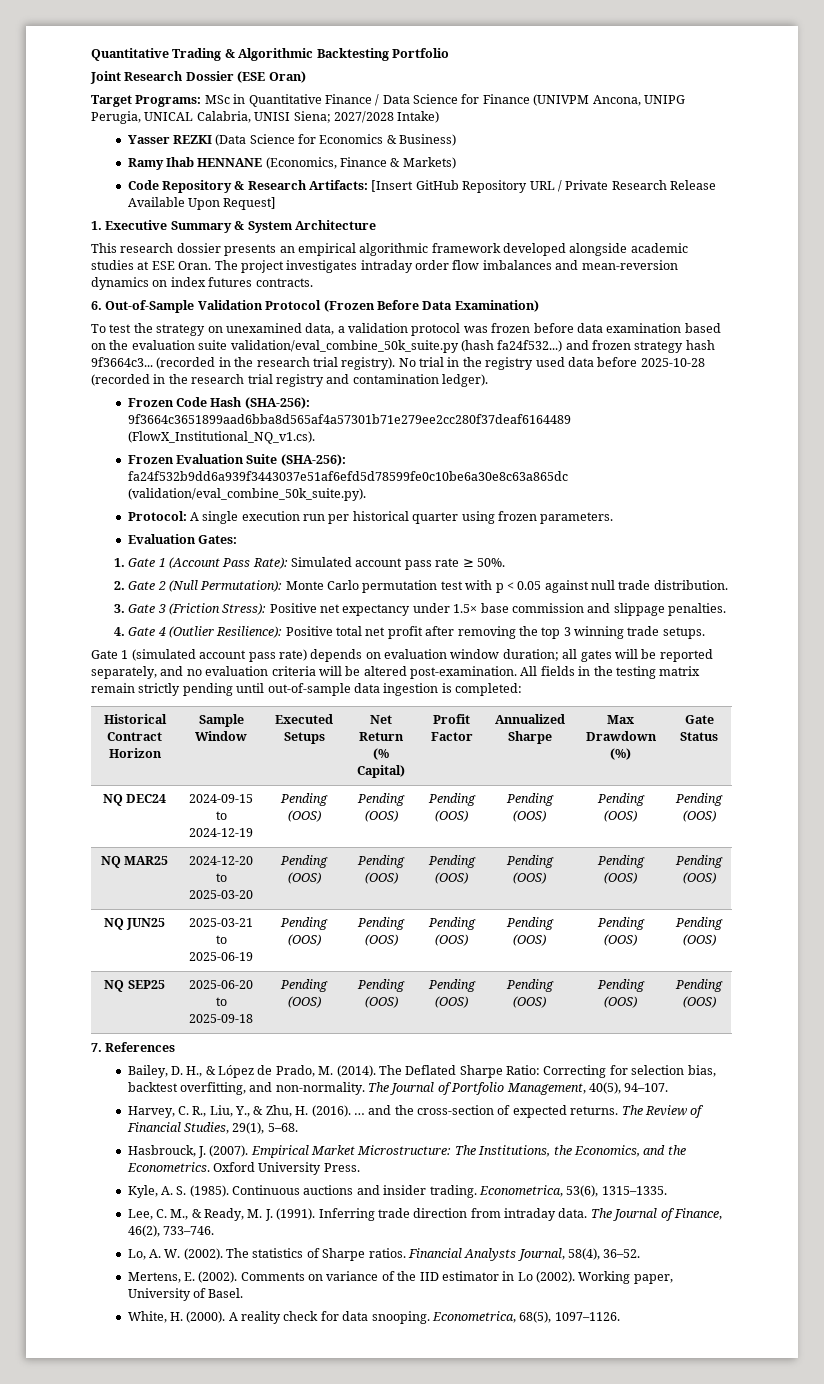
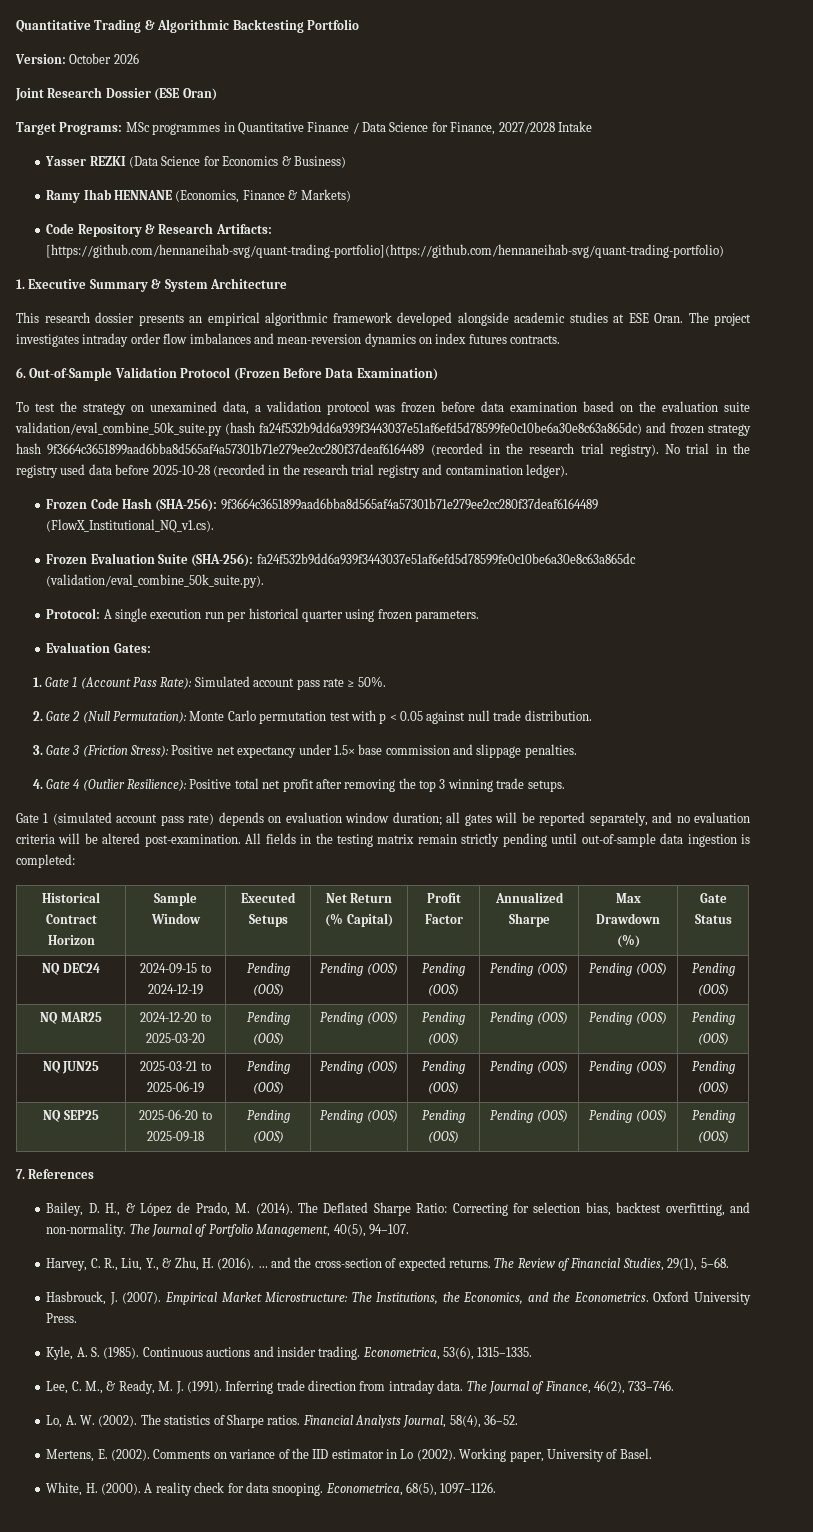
(449, 53) none -> [15,53,139,64] // Version: October 2026
(230, 99) none -> [152,123,221,135] programmes
[482,94,685,106] [91,111,440,124] Finance (UNIVPM Ancona, UNIPG Perugia, UNICAL Calabria, UNISI Siena; 2027/2028 Intake) -> [450,121,592,135] Finance, 2027/2028 Intake
[371,180,717,193] [127,197,277,210] [Insert GitHub Repository URL / Private Research Release Available Upon Request] -> [46,244,725,258] [https://github.com/hennaneihab-svg/quant-trading-portfolio](https://github.com/hennaneihab-svg/quant-trading-portfolio)
[497,340,563,352] fa24f532...) -> [259,422,642,435] fa24f532b9dd6a939f3443037e51af6efd5d78599fe0c10be6a30e8c63a865dc)
[91,357,153,367] 9f3664c3... -> [47,443,425,455] 9f3664c3651899aad6bba8d565af4a57301b71e279ee2cc280f37deaf6164489

